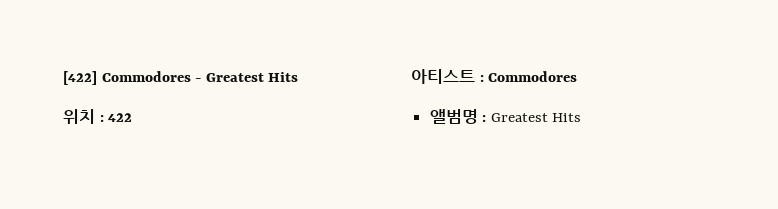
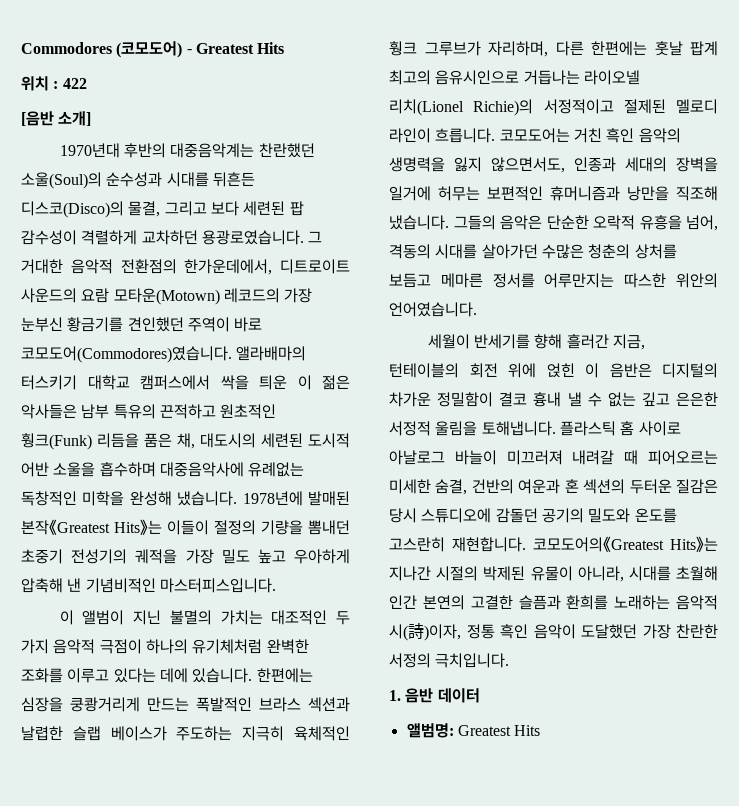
[63,71,191,85] [422] Commodores -> [21,41,183,58] Commodores (코모도어)
[411,69,578,84] [429,109,487,124] 아티스트 : Commodores // 앨범명 : -> [21,111,92,126] [59,143,315,158] [21,172,255,189] [21,201,304,218] [21,230,323,245] [21,259,350,275] [21,288,313,305] [21,317,263,332] [21,346,307,363] [21,375,350,390] [21,404,277,419] [21,433,350,450] [21,462,305,477] [21,491,351,506] [21,519,350,535] [21,549,350,564] [21,578,276,593] [59,610,350,625] [21,639,309,654] [21,668,313,683] [21,697,350,712] [21,726,350,741] [389,41,718,57] [389,70,640,85] [389,99,718,116] [389,128,681,143] [389,157,718,173] [389,186,718,201] [389,215,718,231] [389,244,677,259] [389,273,718,288] [389,302,477,317] [427,334,645,350] [389,363,718,378] [389,392,718,407] [389,421,681,436] [389,450,718,465] [389,479,718,495] [389,508,677,523] [389,536,718,552] [389,566,718,582] [389,595,718,610] [389,623,718,641] [389,653,510,668] [389,688,480,703] [406,723,454,738] [음반 소개] // 1970년대 후반의 대중음악계는 찬란했던 소울(Soul)의 순수성과 시대를 뒤흔든 디스코(Disco)의 물결, 그리고 보다 세련된 팝 감수성이 격렬하게 교차하던 용광로였습니다. 그 거대한 음악적 전환점의 한가운데에서, 디트로이트 사운드의 요람 모타운(Motown) 레코드의 가장 눈부신 황금기를 견인했던 주역이 바로 코모도어(Commodores)였습니다. 앨라배마의 터스키기 대학교 캠퍼스에서 싹을 틔운 이 젊은 악사들은 남부 특유의 끈적하고 원초적인 훵크(Funk) 리듬을 품은 채, 대도시의 세련된 도시적 어반 소울을 흡수하며 대중음악사에 유례없는 독창적인 미학을 완성해 냈습니다. 1978년에 발매된 본작《Greatest Hits》는 이들이 절정의 기량을 뽐내던 초중기 전성기의 궤적을 가장 밀도 높고 우아하게 압축해 낸 기념비적인 마스터피스입니다. // 이 앨범이 지닌 불멸의 가치는 대조적인 두 가지 음악적 극점이 하나의 유기체처럼 완벽한 조화를 이루고 있다는 데에 있습니다. 한편에는 심장을 쿵쾅거리게 만드는 폭발적인 브라스 섹션과 날렵한 슬랩 베이스가 주도하는 지극히 육체적인 훵크 그루브가 자리하며, 다른 한편에는 훗날 팝계 최고의 음유시인으로 거듭나는 라이오넬 리치(Lionel Richie)의 서정적이고 절제된 멜로디 라인이 흐릅니다. 코모도어는 거친 흑인 음악의 생명력을 잃지 않으면서도, 인종과 세대의 장벽을 일거에 허무는 보편적인 휴머니즘과 낭만을 직조해 냈습니다. 그들의 음악은 단순한 오락적 유흥을 넘어, 격동의 시대를 살아가던 수많은 청춘의 상처를 보듬고 메마른 정서를 어루만지는 따스한 위안의 언어였습니다. // 세월이 반세기를 향해 흘러간 지금, 턴테이블의 회전 위에 얹힌 이 음반은 디지털의 차가운 정밀함이 결코 흉내 낼 수 없는 깊고 은은한 서정적 울림을 토해냅니다. 플라스틱 홈 사이로 아날로그 바늘이 미끄러져 내려갈 때 피어오르는 미세한 숨결, 건반의 여운과 혼 섹션의 두터운 질감은 당시 스튜디오에 감돌던 공기의 밀도와 온도를 고스란히 재현합니다. 코모도어의《Greatest Hits》는 지나간 시절의 박제된 유물이 아니라, 시대를 초월해 인간 본연의 고결한 슬픔과 환희를 노래하는 음악적 시(詩)이자, 정통 흑인 음악이 도달했던 가장 찬란한 서정의 극치입니다. // 1. 음반 데이터 // 앨범명:

